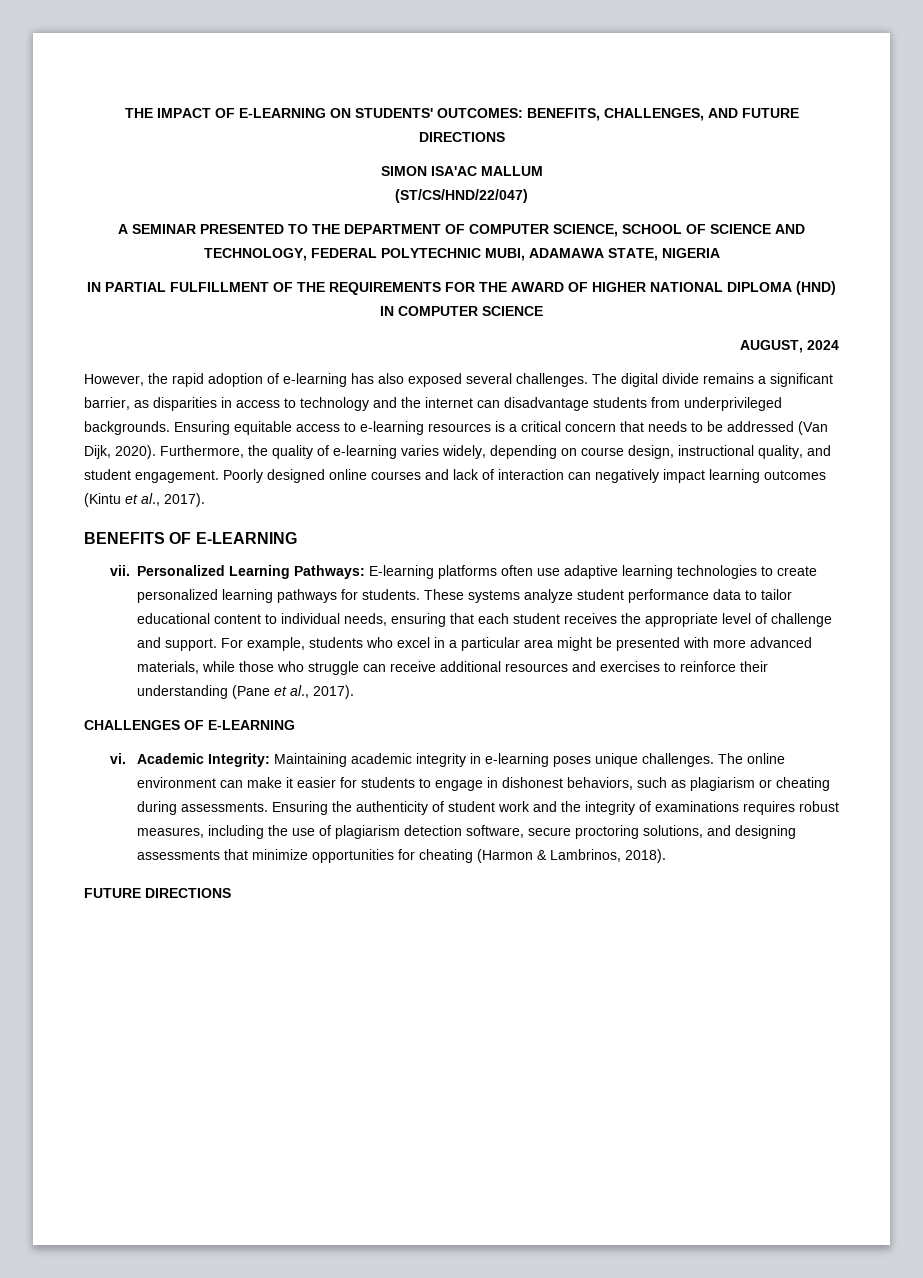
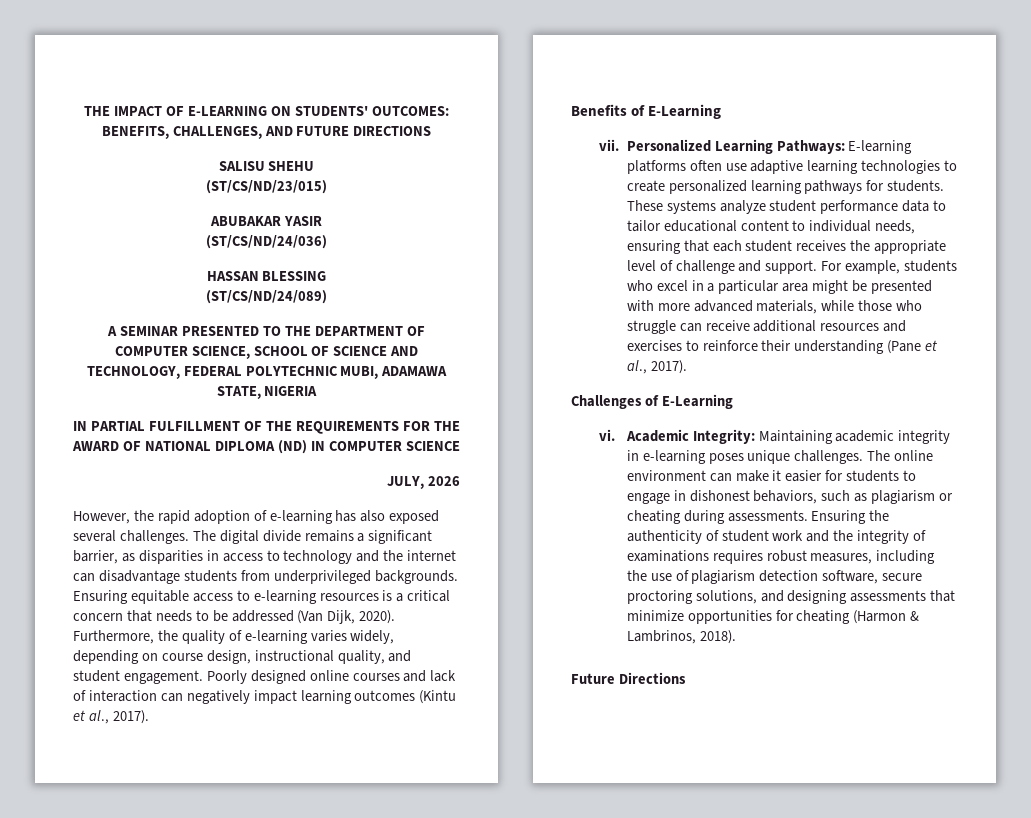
[380,166,543,176] [395,189,528,203] SIMON ISA'AC MALLUM // (ST/CS/HND/22/047) -> [218,161,315,171] [206,180,327,194] [210,216,322,226] [206,235,327,249] [206,271,327,281] [206,290,327,304] SALISU SHEHU // (ST/CS/ND/23/015) // ABUBAKAR YASIR // (ST/CS/ND/24/036) // HASSAN BLESSING // (ST/CS/ND/24/089)
[592,282,646,292] HIGHER -> (142, 446) none
[796,281,836,295] (HND) -> [277,440,307,454] (ND)
[740,340,839,353] AUGUST, 2024 -> [387,476,461,489] JULY, 2026
[84,532,297,544] BENEFITS OF E-LEARNING -> [571,104,722,119] Benefits of E-Learning
[84,720,295,730] CHALLENGES OF E-LEARNING -> [571,394,733,409] Challenges of E-Learning
[84,888,231,898] FUTURE DIRECTIONS -> [571,672,686,684] Future Directions

